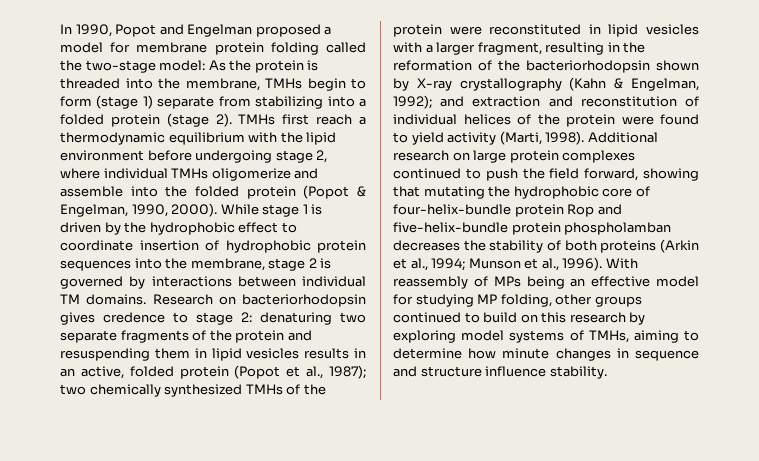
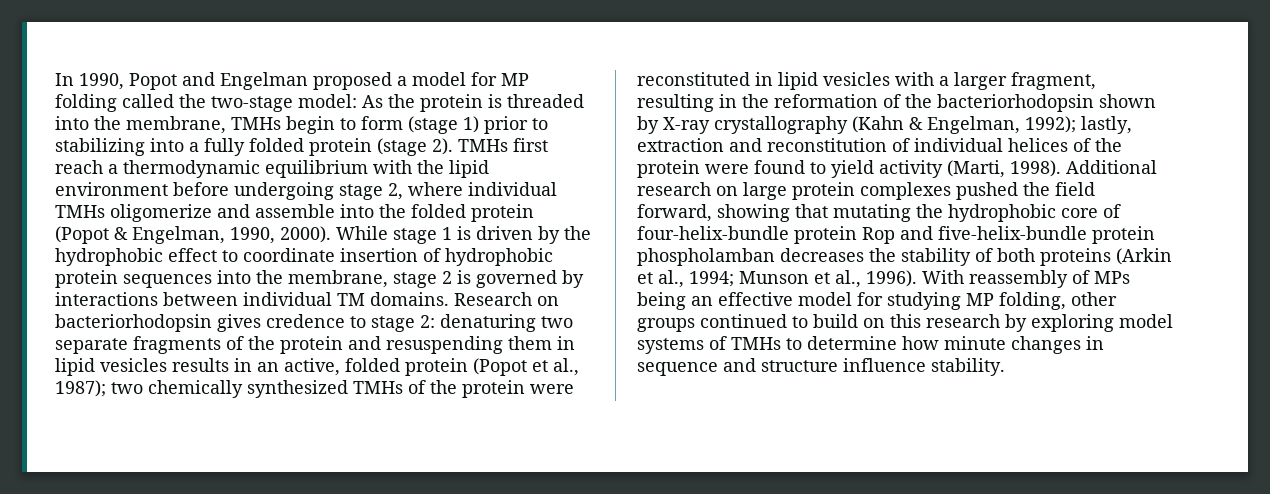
[136,42,264,55] membrane protein -> [501,73,529,86] MP
[157,96,251,109] separate from -> [484,116,548,134] prior to
(366, 102) none -> [204,138,245,156] fully
[440,96,465,107] and -> [1081,116,1132,134] lastly,
[393,168,518,181] continued to push -> [956,182,1018,200] pushed
[588,330,679,343] TMHs, aiming -> [731,337,781,350] TMHs

